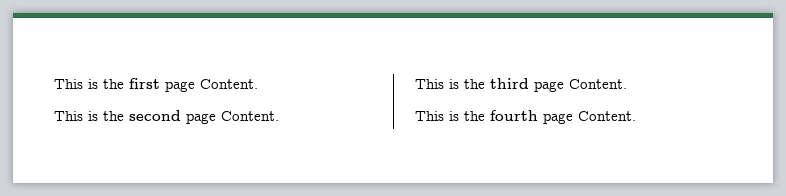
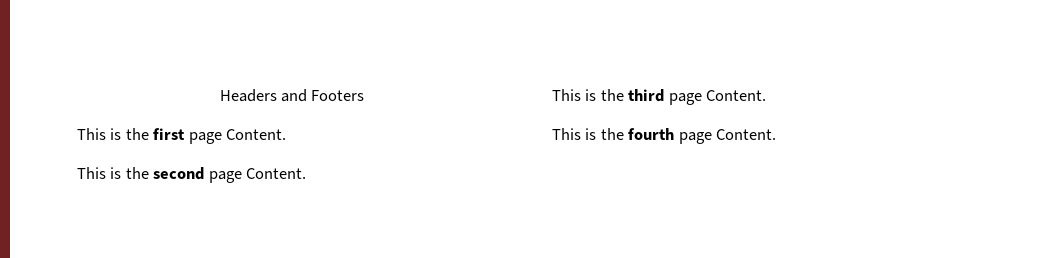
(54, 84) none -> [219,89,365,102] Headers and Footers //

